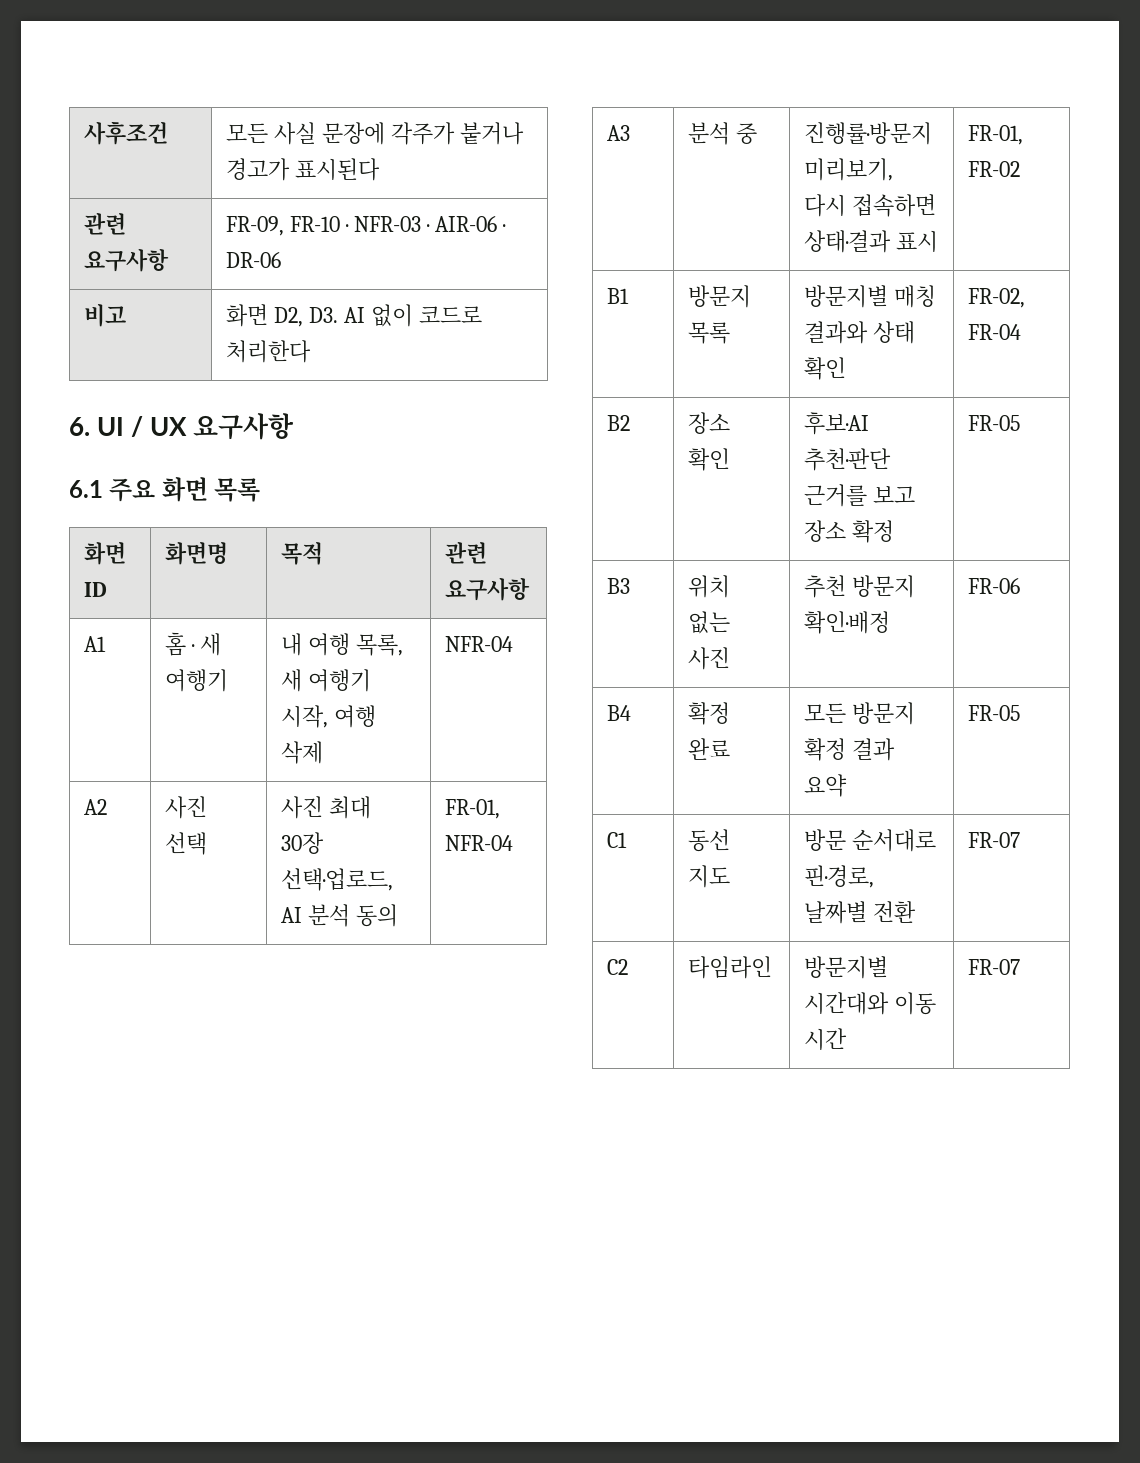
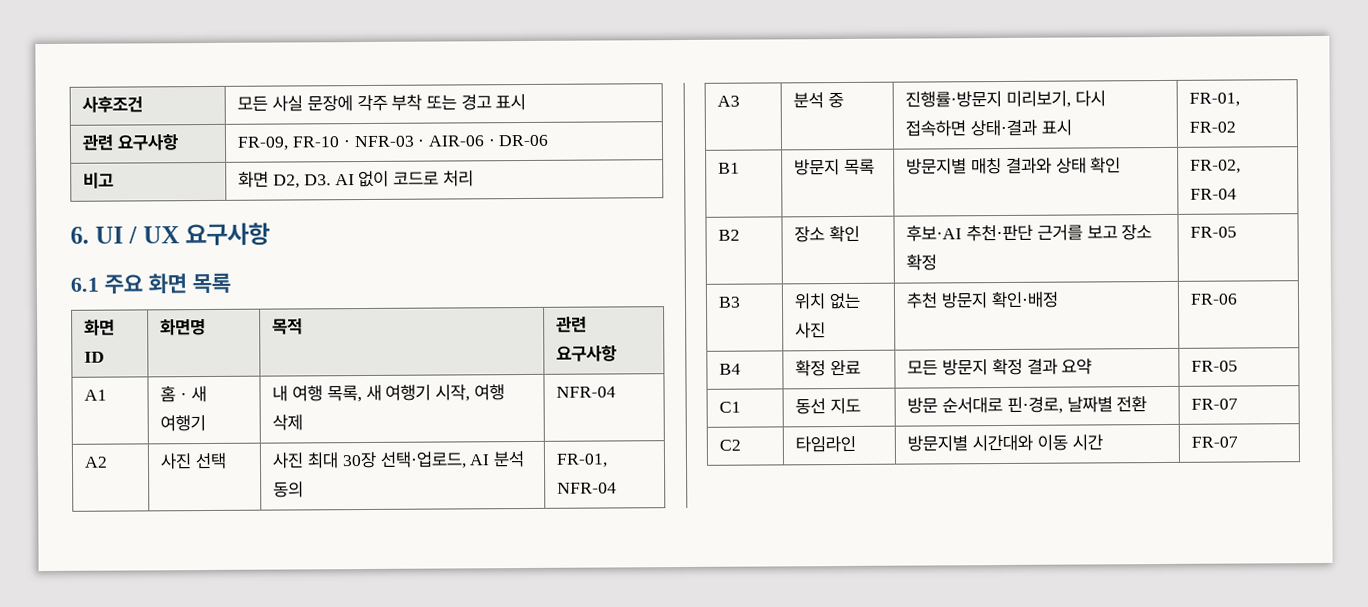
[391,122,525,145] [226,158,381,181] 각주가 붙거나 경고가 표시된다 -> [356,93,527,112] 각주 부착 또는 경고 표시
[226,340,312,363] 처리한다 -> [442,170,474,187] 처리

